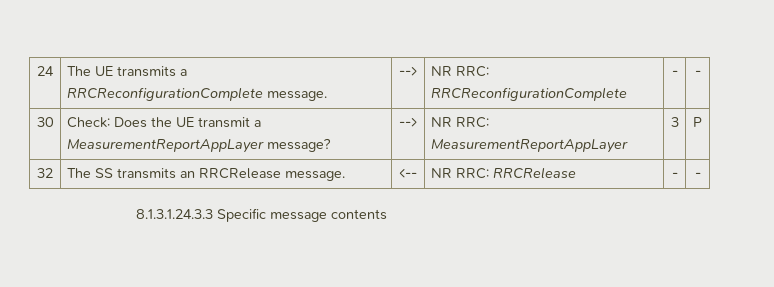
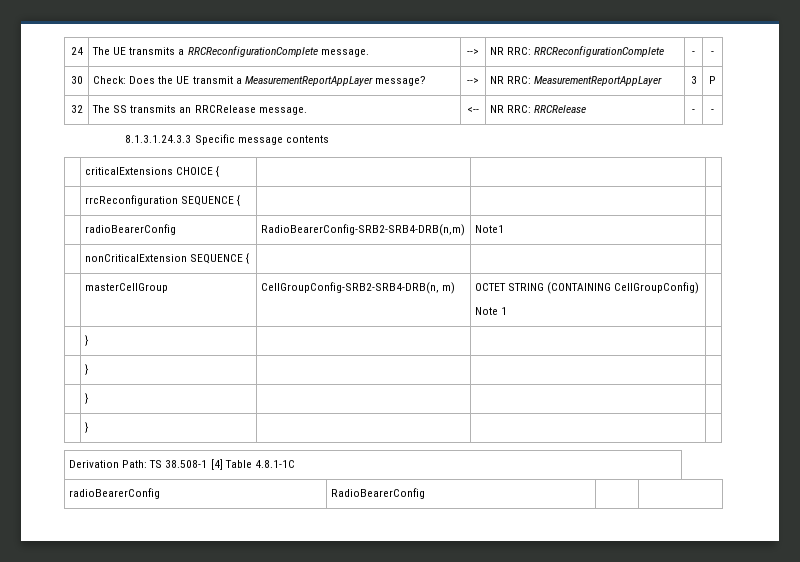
(387, 214) none -> [85,166,220,177] [85,195,241,206] [85,224,177,235] [261,224,466,236] [475,225,505,233] [85,253,250,264] [85,283,169,293] [261,282,456,294] [475,282,700,294] [475,307,508,315] [85,335,89,346] [85,364,89,375] [85,393,89,404] [85,422,89,433] [69,459,295,470] [69,488,161,499] [331,488,426,499] // | criticalExtensions CHOICE { | | | // | rrcReconfiguration SEQUENCE { | | | // | radioBearerConfig | RadioBearerConfig-SRB2-SRB4-DRB(n,m) | Note1 | // | nonCriticalExtension SEQUENCE { | | | // | masterCellGroup | CellGroupConfig-SRB2-SRB4-DRB(n, m) | OCTET STRING (CONTAINING CellGroupConfig) // Note 1 | // | } | | | // | } | | | // | } | | | // | } | | | // Derivation Path: TS 38.508-1 [4] Table 4.8.1-1C // radioBearerConfig | RadioBearerConfig | |

